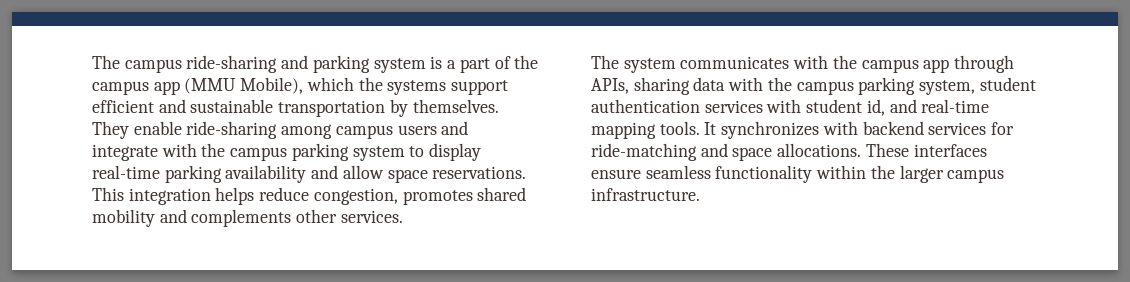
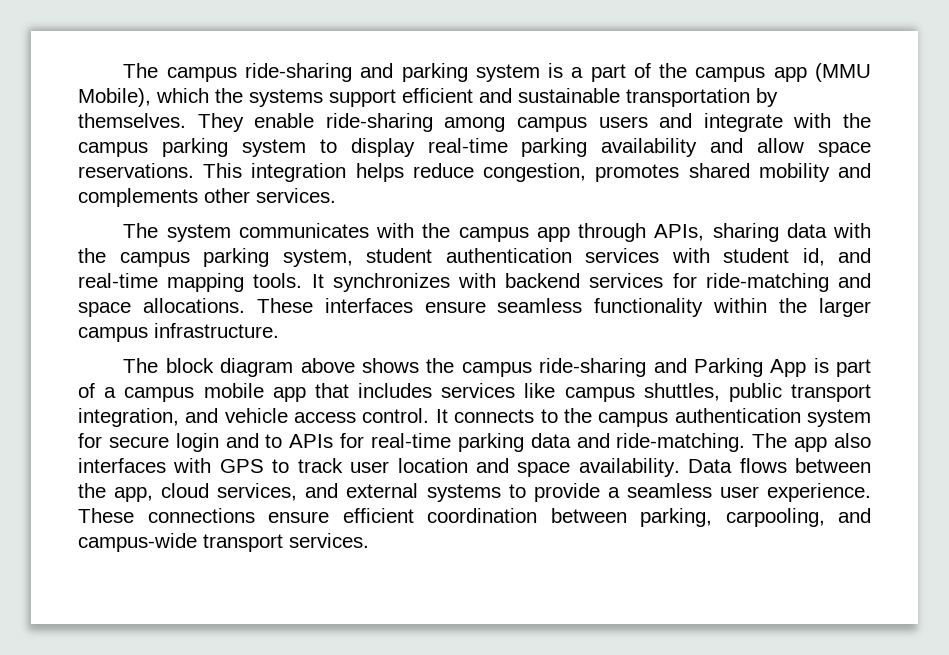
(700, 194) none -> [123,358,871,377] [78,383,871,402] [78,408,872,427] [78,433,871,452] [78,458,871,477] [78,483,872,502] [78,508,871,527] [78,533,369,552] // The block diagram above shows the campus ride-sharing and Parking App is part of a campus mobile app that includes services like campus shuttles, public transport integration, and vehicle access control. It connects to the campus authentication system for secure login and to APIs for real-time parking data and ride-matching. The app also interfaces with GPS to track user location and space availability. Data flows between the app, cloud services, and external systems to provide a seamless user experience. These connections ensure efficient coordination between parking, carpooling, and campus-wide transport services.

